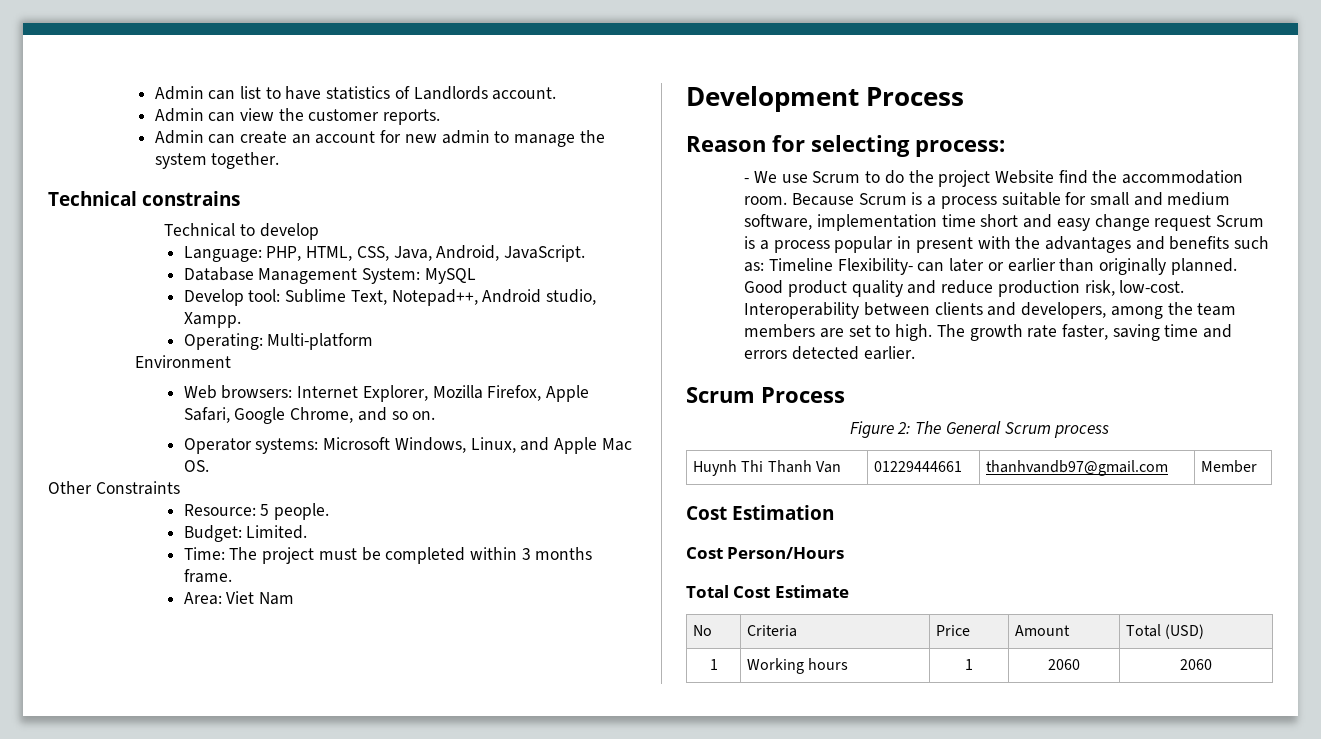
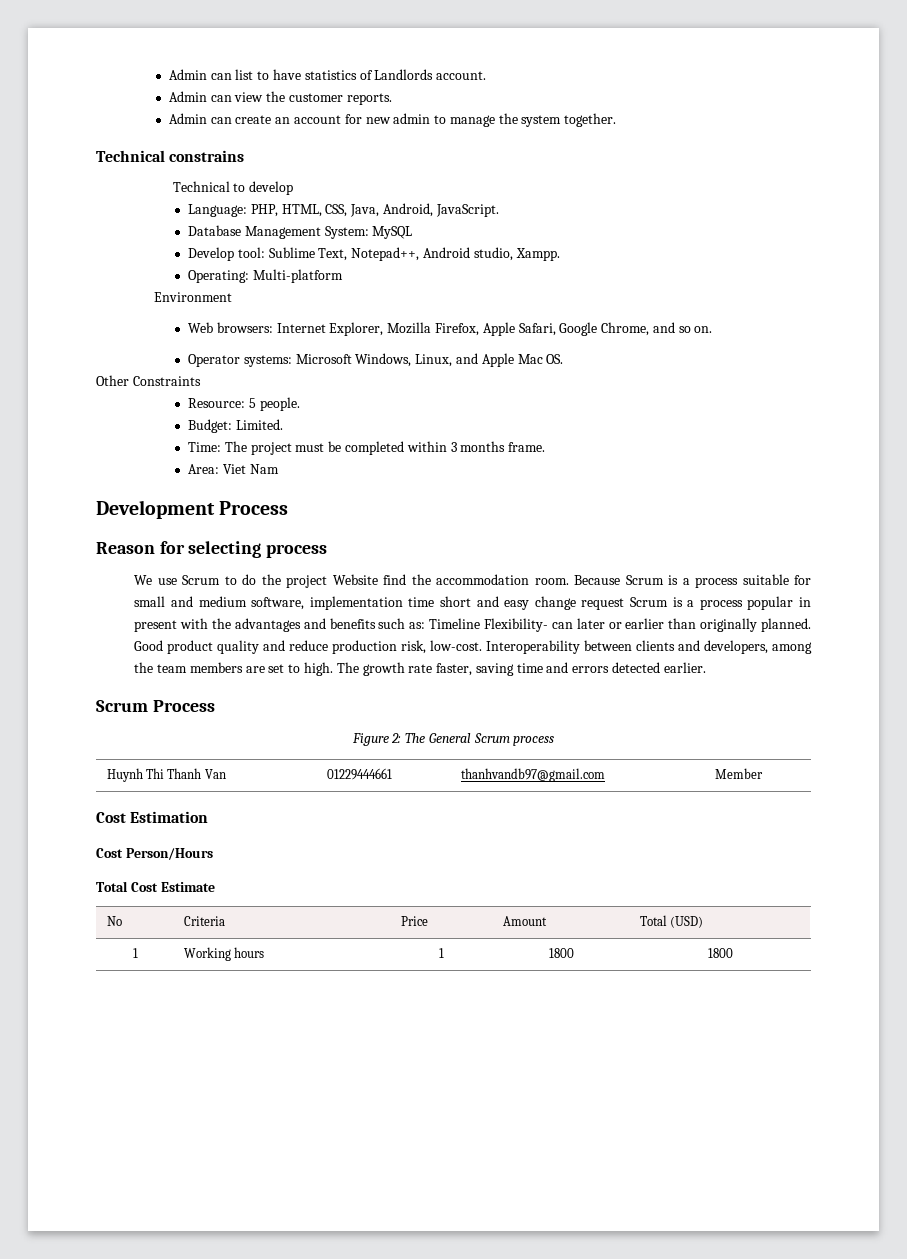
[915,140,1005,157] [744,178,750,183] process: // - -> [266,544,328,558] process //
[1048,659,1080,670] [1180,659,1212,670] 2060 | 2060 -> [548,948,574,958] [707,948,733,958] 1800 | 1800

